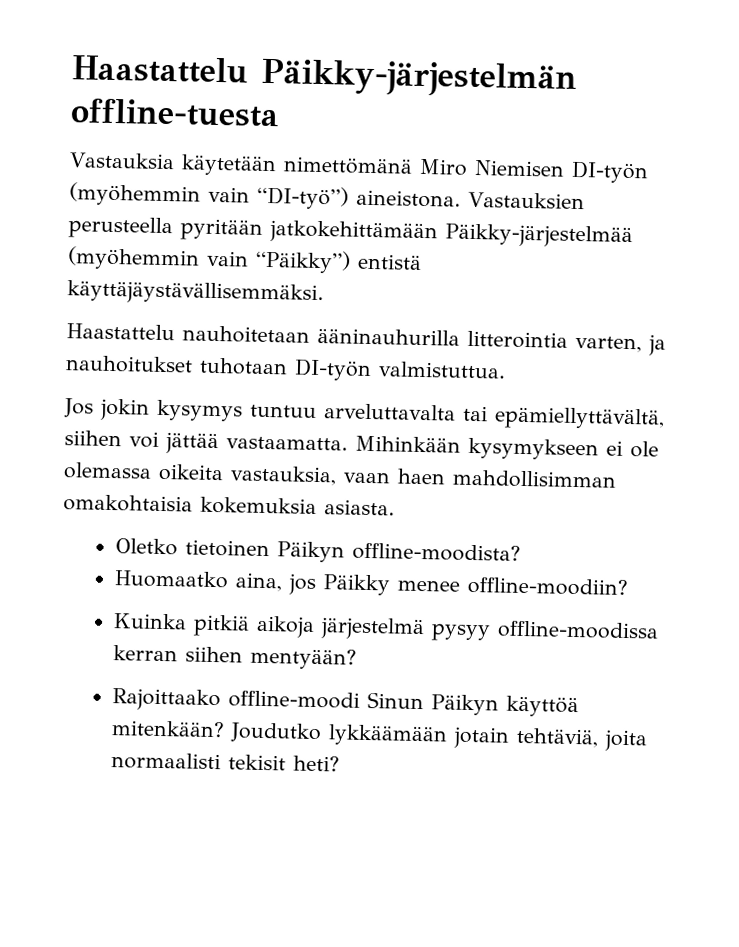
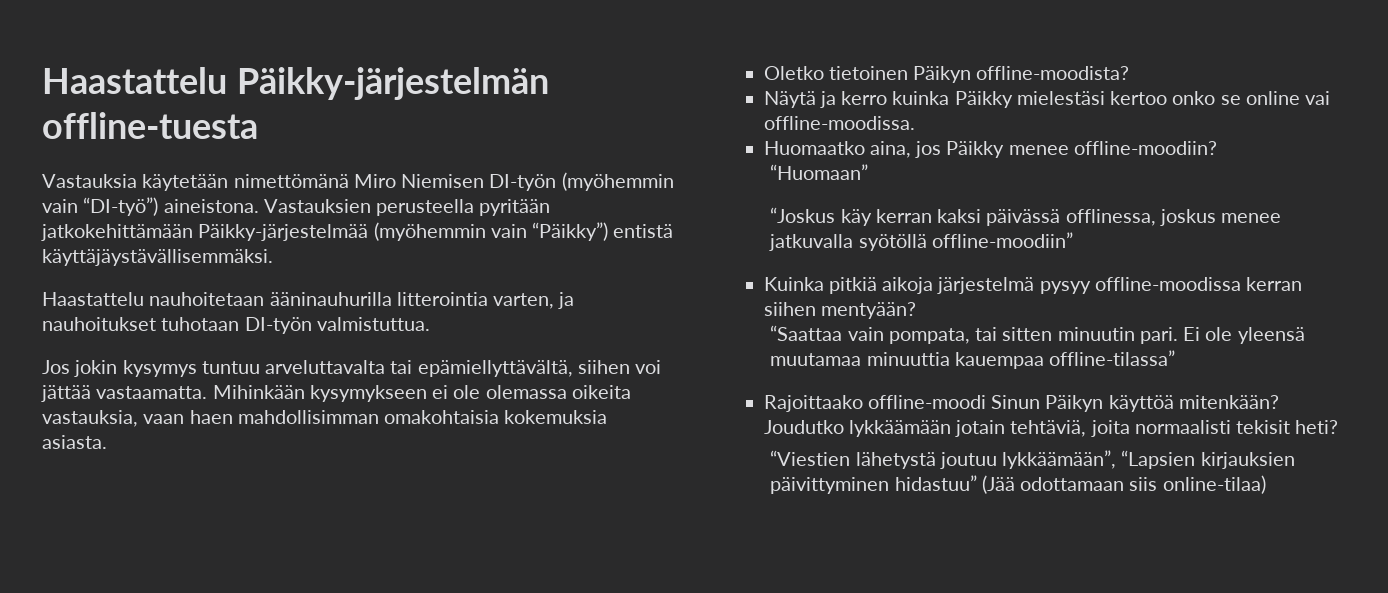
(521, 552) none -> [763,91,1331,108] [763,116,915,130] // Näytä ja kerro kuinka Päikky mielestäsi kertoo onko se online vai offline-moodissa.
(628, 586) none -> [770,164,869,180] [770,207,1282,226] [769,232,1073,251] // “Huomaan” // “Joskus käy kerran kaksi päivässä offlinessa, joskus menee jatkuvalla syötöllä offline-moodiin”
(357, 658) none -> [770,325,1305,344] [770,350,1176,369] // “Saattaa vain pompata, tai sitten minuutin pari. Ei ole yleensä muutamaa minuuttia kauempaa offline-tilassa”
(340, 763) none -> [770,450,1295,469] [770,475,1266,494] // “Viestien lähetystä joutuu lykkäämään”, “Lapsien kirjauksien päivittyminen hidastuu” (Jää odottamaan siis online-tilaa)

